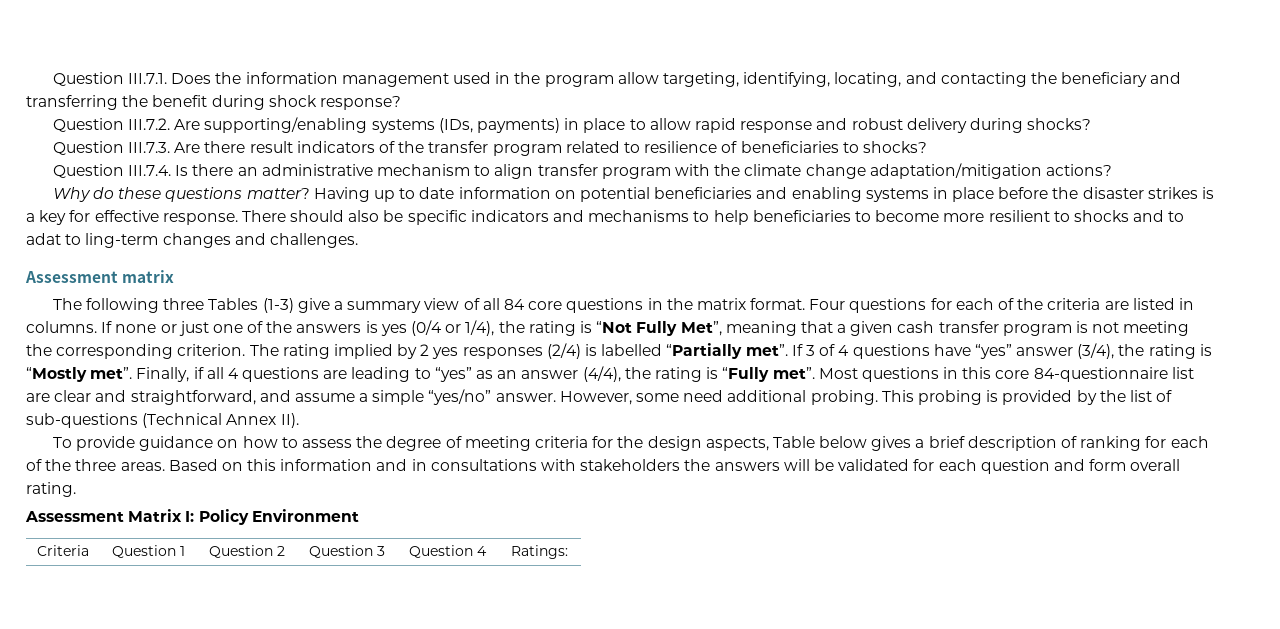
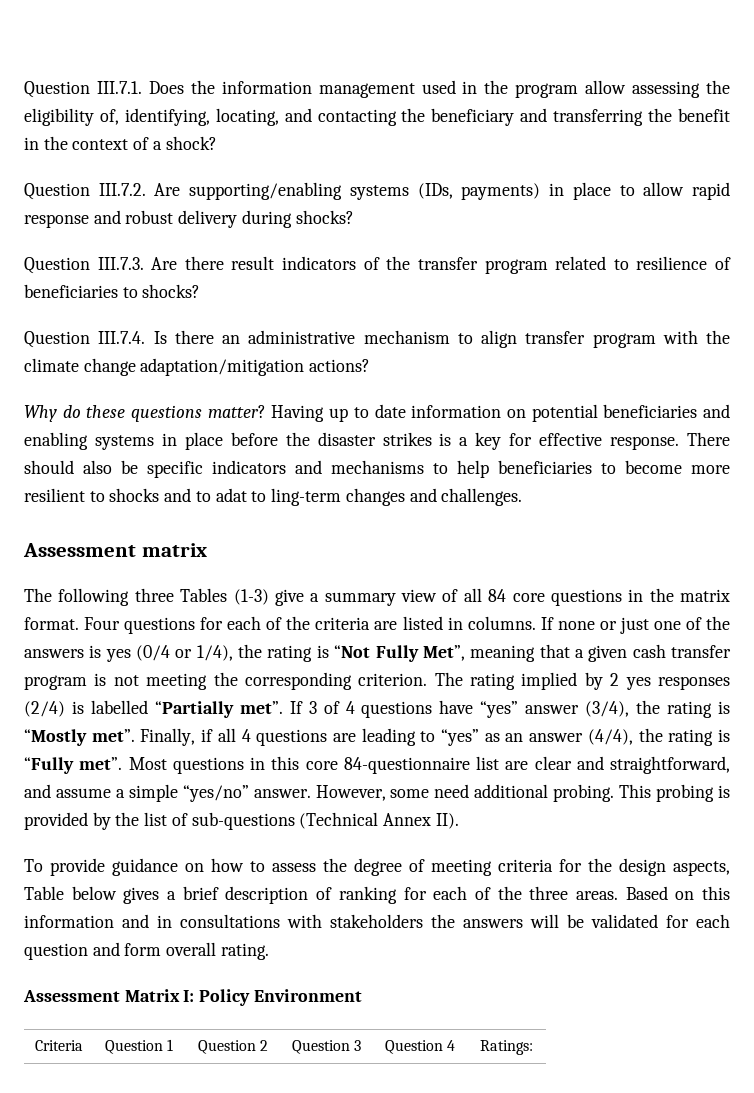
[662,72,739,87] targeting, -> [632,80,730,98] [24,108,119,126] assessing the eligibility of,
[211,95,401,110] during shock response? -> [24,136,217,150] in the context of a shock?

